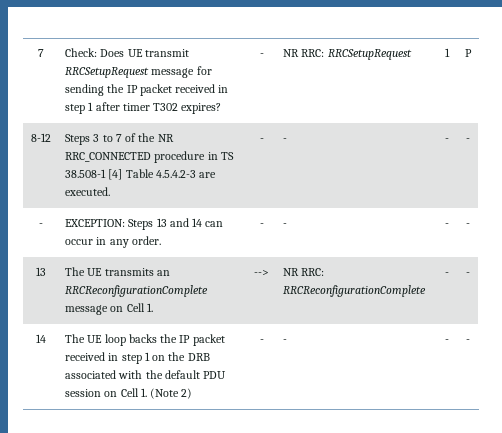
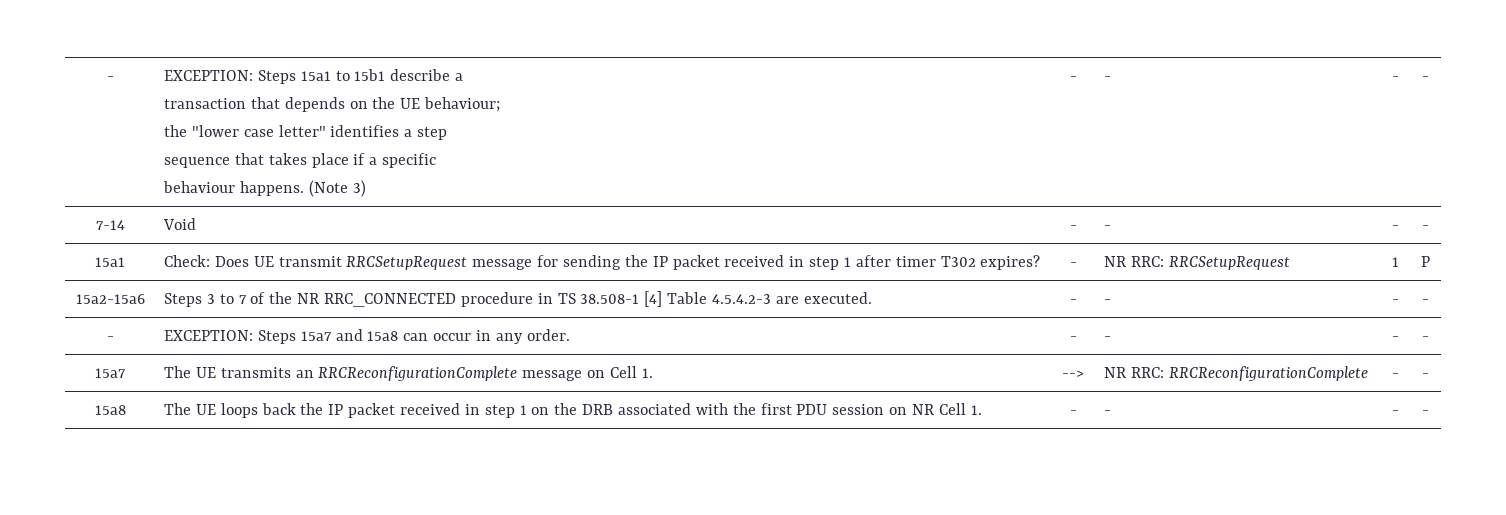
[38,49,44,57] 7 -> [106,76,114,81] [163,69,464,84] [163,97,501,112] [163,125,448,140] [163,153,437,168] [162,180,366,197] [1069,76,1077,81] [1103,76,1111,81] [1392,76,1399,81] [1422,76,1429,81] [95,220,125,230] [162,218,196,230] [1069,225,1077,230] [1103,225,1111,230] [1392,225,1399,230] [1422,225,1429,230] [95,257,125,267] - | EXCEPTION: Steps 15a1 to 15b1 describe a // transaction that depends on the UE behaviour; // the "lower case letter" identifies a step // sequence that takes place if a specific // behaviour happens. (Note 3) | - | - | - | - // 7-14 | Void | - | - | - | - // 15a1
[31,133,51,142] 8-12 -> [75,294,145,304] 15a2-15a6
[156,218,203,227] 13 and 14 -> [300,329,399,341] 15a7 and 15a8
[36,267,46,276] 13 -> [95,368,126,378] 15a7
[36,334,46,343] [65,334,157,346] 14 | The UE loop backs -> [94,405,126,415] [163,403,296,418] 15a8 | The UE loops back
[164,370,200,379] default -> [760,403,792,415] first
[120,388,193,399] Cell 1. (Note 2) -> [912,403,982,415] NR Cell 1.

